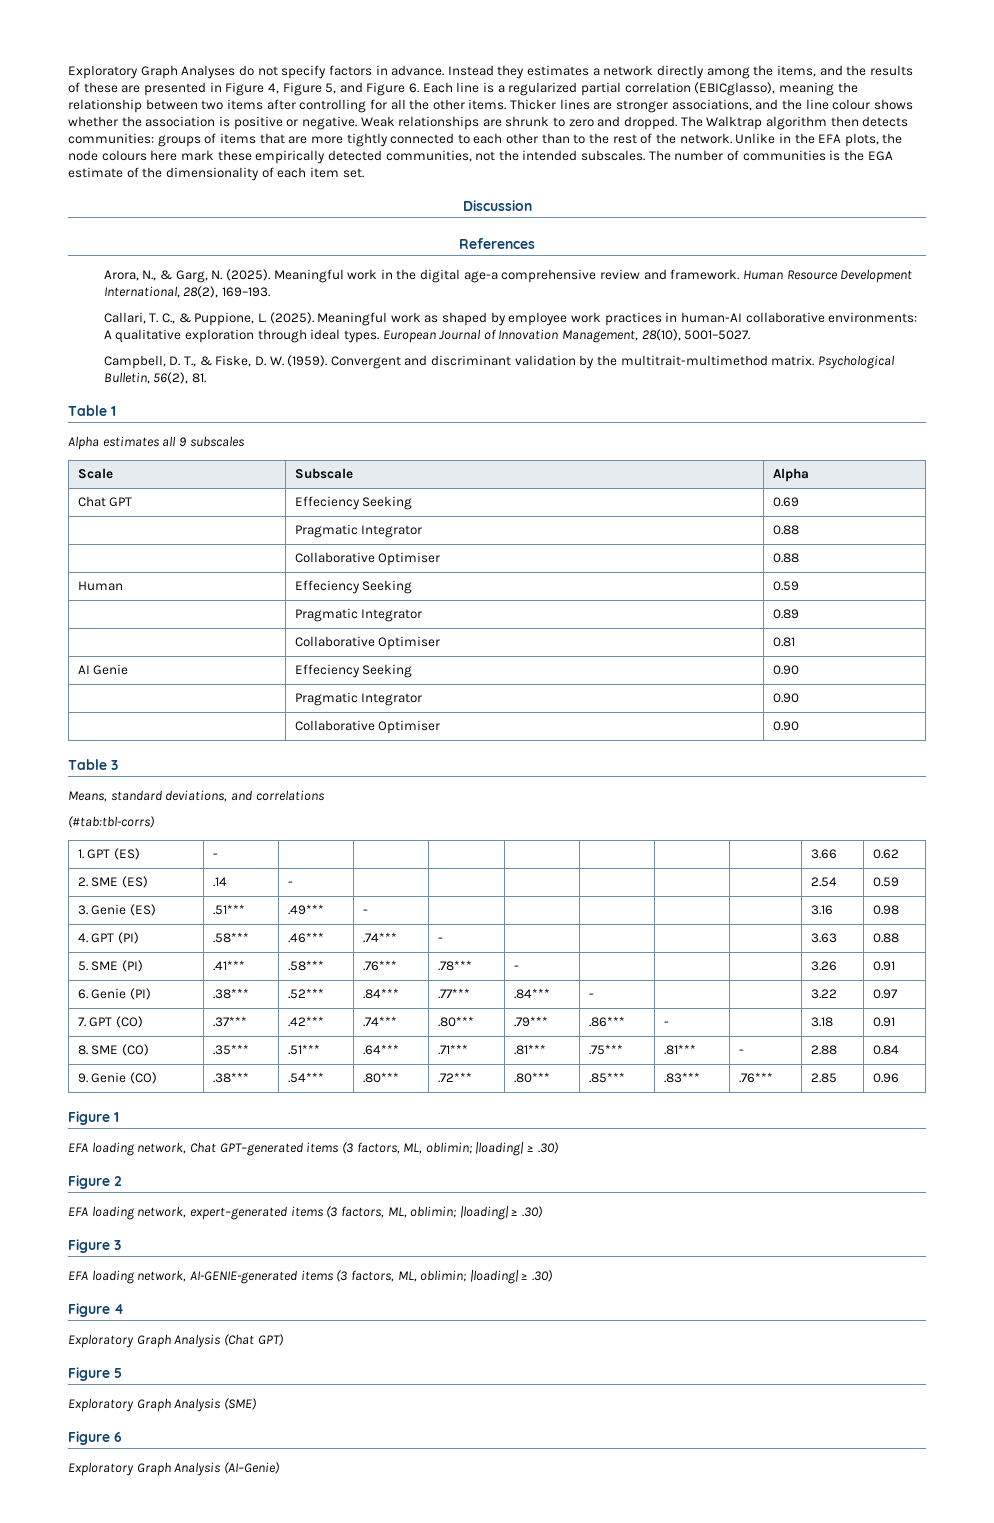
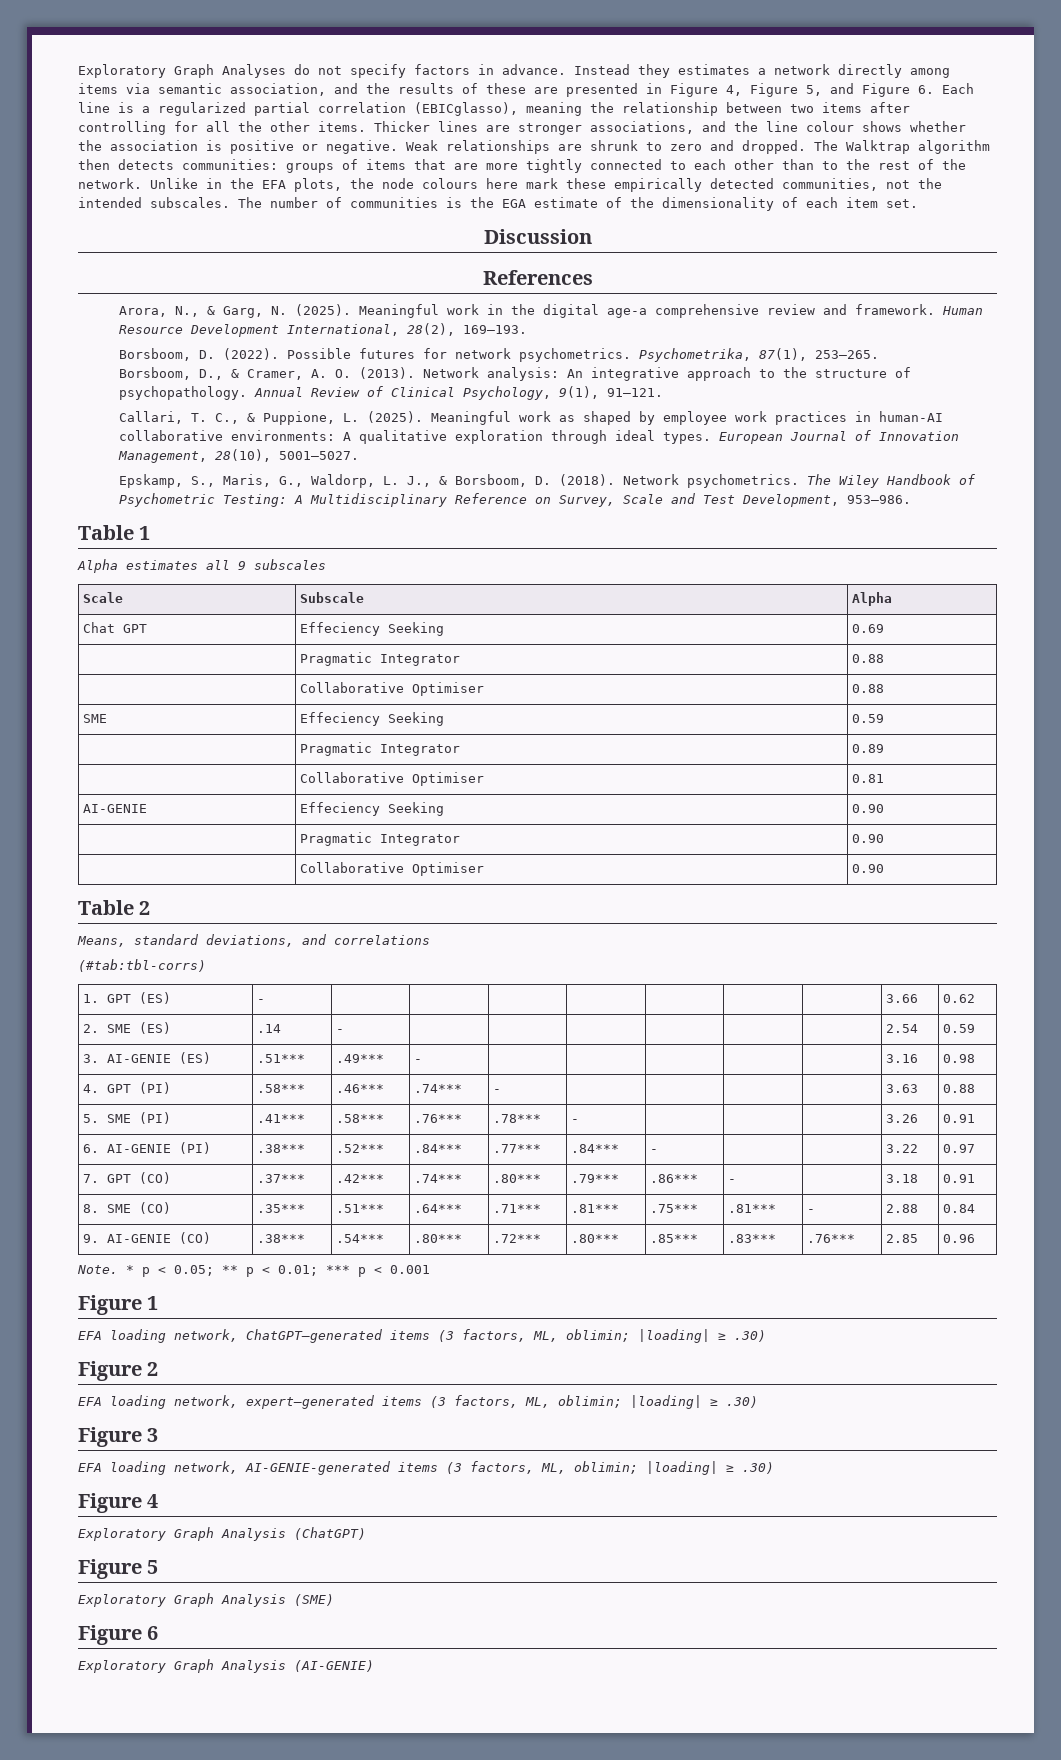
[753,65,816,77] the items, -> [78,83,326,96] items via semantic association,
(270, 292) none -> [119,348,880,362] [119,367,912,381] [119,386,664,400] // Borsboom, D. (2022). Possible futures for network psychometrics. Psychometrika, 87(1), 253–265. // Borsboom, D., & Cramer, A. O. (2013). Network analysis: An integrative approach to the structure of psychopathology. Annual Review of Clinical Psychology, 9(1), 91–121.
[103,355,895,369] [103,372,206,384] Campbell, D. T., & Fiske, D. W. (1959). Convergent and discriminant validation by the multitrait-multimethod matrix. Psychological Bulletin, 56(2), 81. -> [119,474,976,488] [119,493,912,507] Epskamp, S., Maris, G., Waldorp, L. J., & Borsboom, D. (2018). Network psychometrics. The Wiley Handbook of Psychometric Testing: A Multidisciplinary Reference on Survey, Scale and Test Development, 953–986.
[77,581,123,591] Human -> [83,714,108,723] SME
[77,664,129,675] AI Genie -> [83,804,148,813] AI-GENIE
[111,760,118,770] 3 -> [139,901,151,915] 2
[91,904,127,915] Genie -> [107,1054,172,1063] AI-GENIE
[91,988,127,999] Genie -> [107,1144,172,1153] AI-GENIE
[91,1072,127,1083] Genie -> [107,1234,172,1243] AI-GENIE
(899, 1078) none -> [77,1265,430,1277] // Note. * p < 0.05; ** p < 0.01; *** p < 0.001
[189,1142,303,1156] Chat GPT–generated -> [246,1329,382,1343] ChatGPT–generated
[223,1334,284,1346] (Chat GPT) -> [294,1527,366,1540] (ChatGPT)
[223,1462,280,1474] (AI–Genie) -> [294,1660,374,1672] (AI-GENIE)

